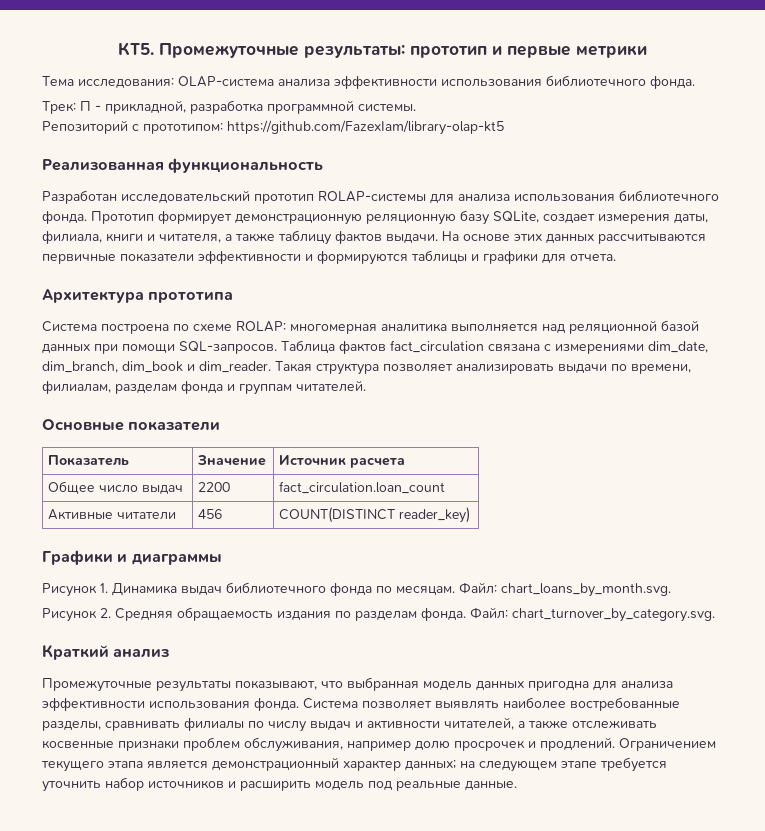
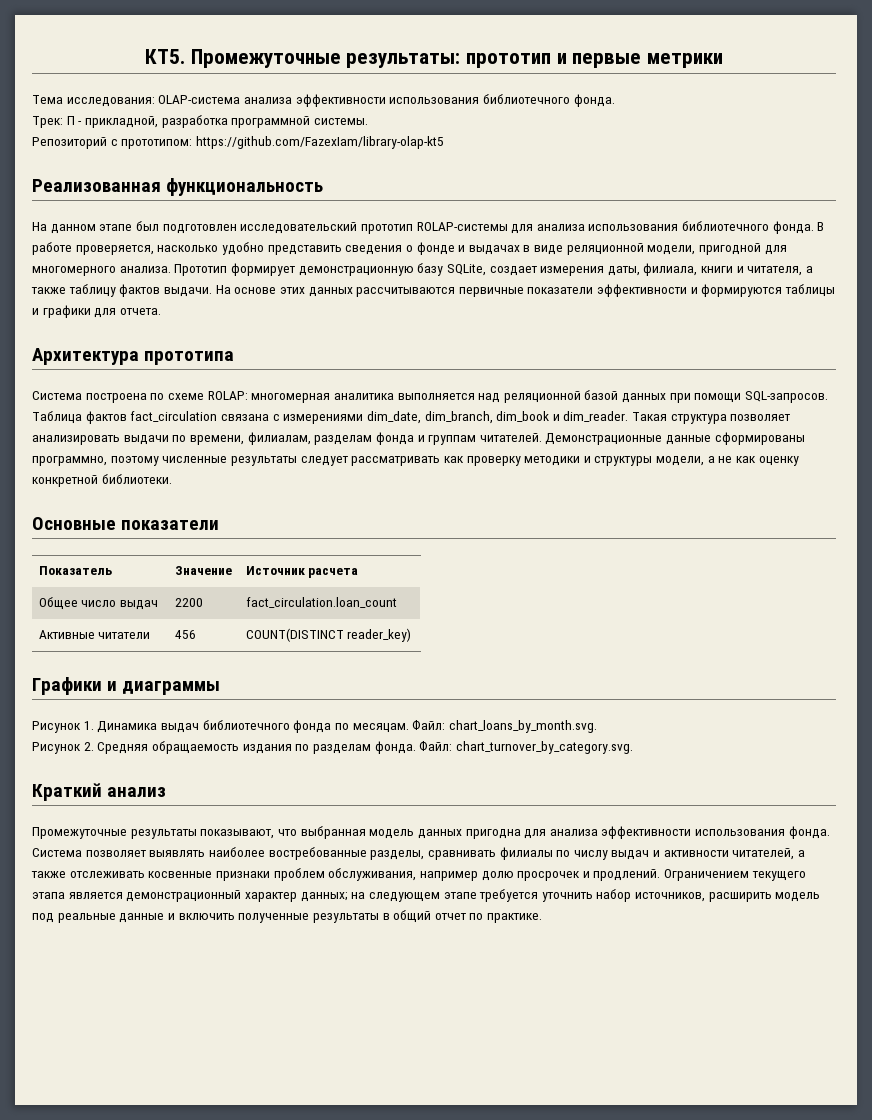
[42,190,117,204] Разработан -> [32,221,237,234] На данном этапе был подготовлен
(87, 217) none -> [817,222,825,231] [32,242,787,255] [32,266,171,276] В работе проверяется, насколько удобно представить сведения о фонде и выдачах в виде реляционной модели, пригодной для многомерного анализа.
[366,214,456,225] реляционную -> (414, 271) none
(366, 386) none -> [545,432,805,445] [32,456,799,466] [32,474,172,487] Демонстрационные данные сформированы программно, поэтому численные результаты следует рассматривать как проверку методики и структуры модели, а не как оценку конкретной библиотеки.
[148,780,236,789] источников и -> [635,892,706,902] источников,
[465,781,517,790] данные. -> [119,910,543,923] данные и включить полученные результаты в общий отчет по практике.

